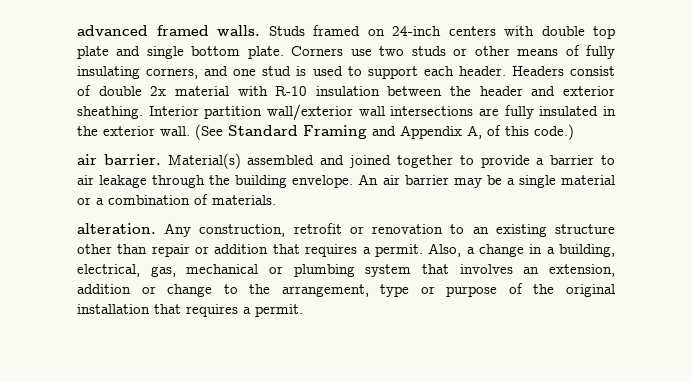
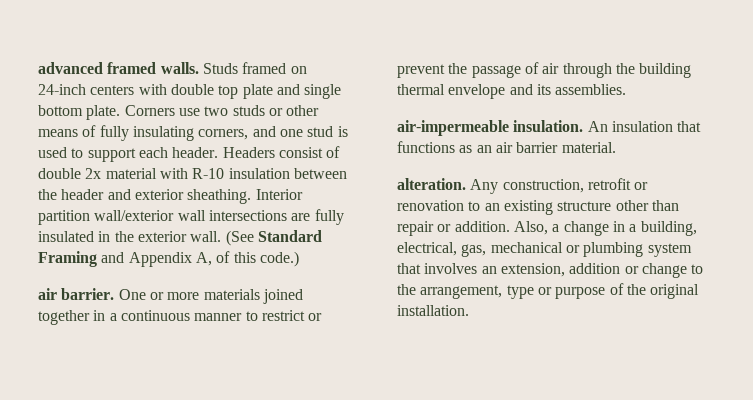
[167,153,615,169] [77,174,616,188] [77,194,276,205] Material(s) assembled and joined together to provide a barrier to air leakage through the building envelope. An air barrier may be a single material or a combination of materials. -> [118,289,303,304] [38,310,323,325] [397,62,692,78] [397,84,627,99] [397,120,702,136] [397,141,616,153] One or more materials joined together in a continuous manner to restrict or prevent the passage of air through the building thermal envelope and its assemblies. // air-impermeable insulation. An insulation that functions as an air barrier material.
[214,244,423,257] addition that requires a permit. -> [454,221,510,232] addition.
[77,304,303,317] installation that requires a permit. -> [397,305,469,316] installation.

